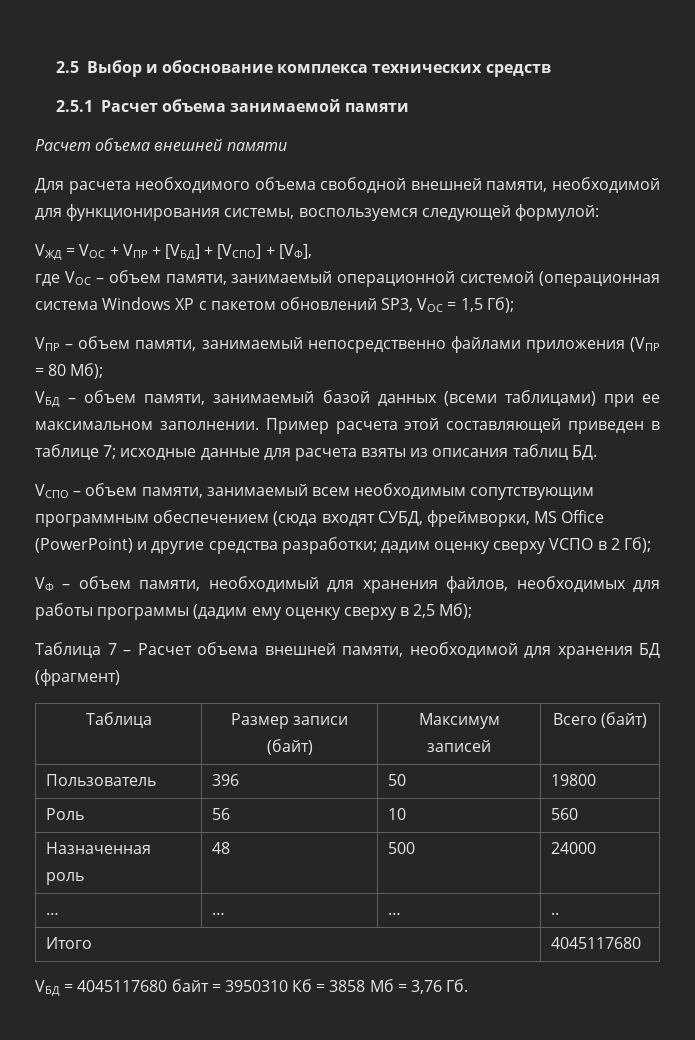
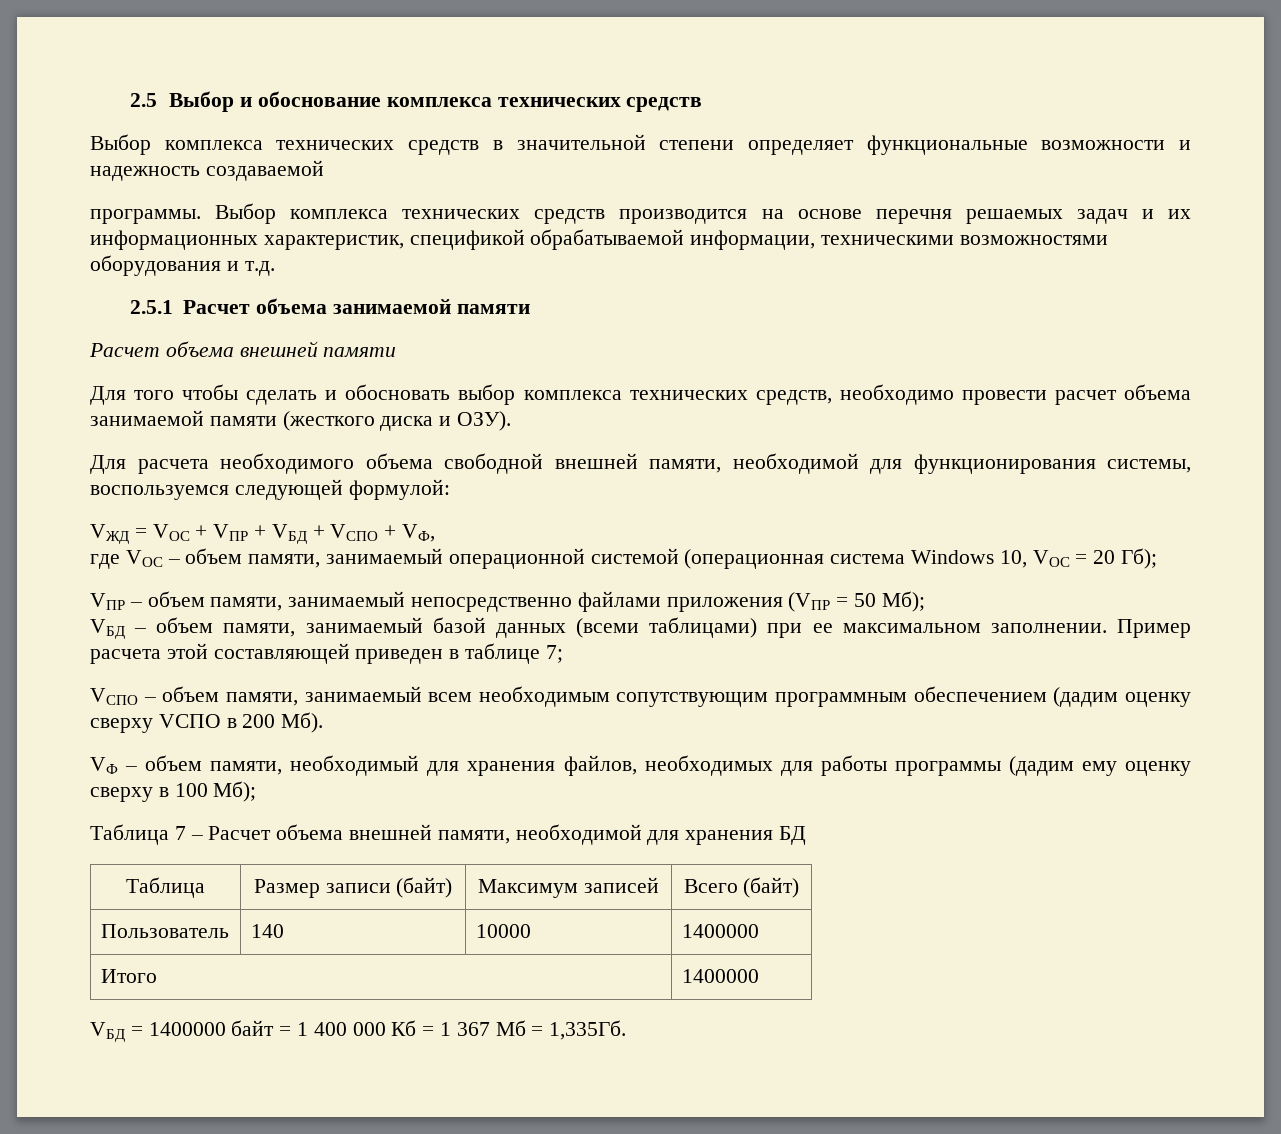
(551, 70) none -> [90,134,1192,155] [90,160,324,181] [90,203,1191,224] [90,229,1108,250] [90,255,275,276] // Выбор комплекса технических средств в значительной степени определяет функциональные возможности и надежность создаваемой // программы. Выбор комплекса технических средств производится на основе перечня решаемых задач и их информационных характеристик, спецификой обрабатываемой информации, техническими возможностями оборудования и т.д.
(287, 146) none -> [90,384,1192,405] [90,410,512,431] // Для того чтобы сделать и обосновать выбор комплекса технических средств, необходимо провести расчет объема занимаемой памяти (жесткого диска и ОЗУ).
[165,244,312,260] [VБД] + [VСПО] + [VФ], -> [271,524,436,544] VБД + VСПО + VФ,
[175,297,414,312] XP с пакетом обновлений SP3, -> [999,550,1027,568] 10,
[460,298,483,312] 1,5 -> [1093,550,1116,564] 20
[48,364,67,376] 80 -> [854,593,877,607] 50
[120,444,597,461] исходные данные для расчета взяты из описания таблиц БД. -> (563, 654) none
[273,510,605,527] [35,537,430,554] (сюда входят СУБД, фреймворки, MS Office (PowerPoint) и другие средства разработки; дадим -> [1053,687,1119,707] (дадим
[610,537,652,553] 2 Гб); -> [242,712,324,733] 200 Мб).
[413,604,436,618] 2,5 -> [174,783,208,797] 100
[35,669,120,686] (фрагмент) -> (807, 835) none
[212,774,240,786] [388,774,407,786] [551,774,597,786] [46,808,85,820] [212,808,231,820] [388,808,407,820] [551,808,579,820] [46,842,152,854] [46,872,85,885] [212,842,231,854] [388,842,416,854] [551,842,597,854] [46,912,60,915] [212,912,226,915] [388,912,402,915] [551,912,560,915] 396 | 50 | 19800 // Роль | 56 | 10 | 560 // Назначенная роль | 48 | 500 | 24000 // … | … | … | .. -> [250,924,284,938] [475,924,531,938] [681,924,759,938] 140 | 10000 | 1400000
[551,937,642,949] 4045117680 -> [681,969,759,983] 1400000
[77,980,168,992] 4045117680 -> [148,1022,226,1036] 1400000
[224,979,469,994] 3950310 Кб = 3858 Мб = 3,76 Гб. -> [297,1020,627,1040] 1 400 000 Кб = 1 367 Мб = 1,335Гб.

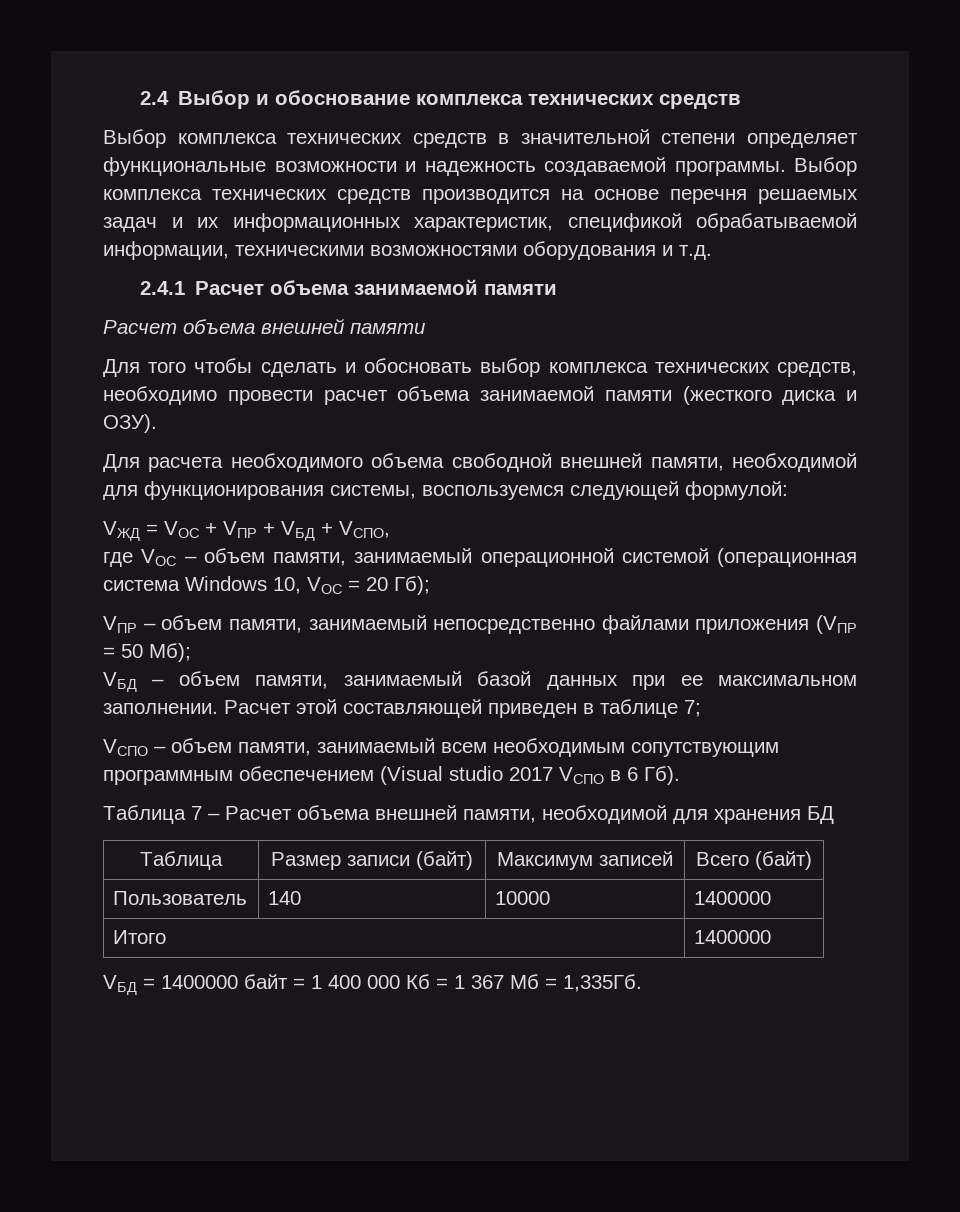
[129,93,157,107] 2.5 -> [139,91,169,105] 2.4
(324, 170) // -> (666, 166) none
[129,300,173,314] 2.5.1 -> [139,281,185,295] 2.4.1
[330,524,436,542] VСПО + VФ, -> [339,521,390,538] VСПО,
[576,617,758,638] (всеми таблицами) -> (618, 682) none
[1117,619,1191,638] [90,649,161,664] Пример расчета -> [224,700,291,714] Расчет
[1053,687,1191,707] [90,712,324,733] [90,755,1191,776] [90,781,257,802] (дадим оценку сверху VСПО в 200 Мб). // VФ – объем памяти, необходимый для хранения файлов, необходимых для работы программы (дадим ему оценку сверху в 100 Мб); -> [380,766,680,785] (Visual studio 2017 VСПО в 6 Гб).

